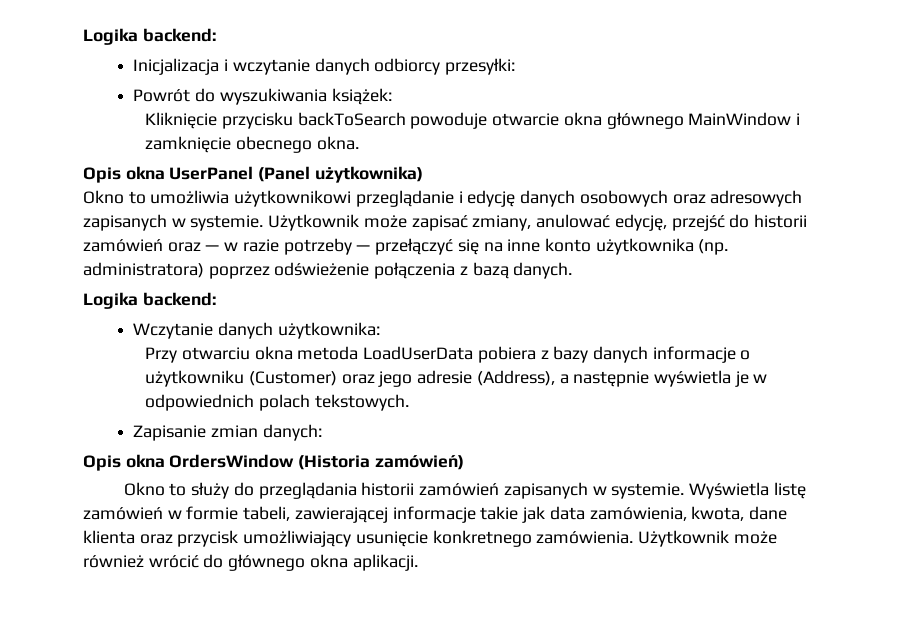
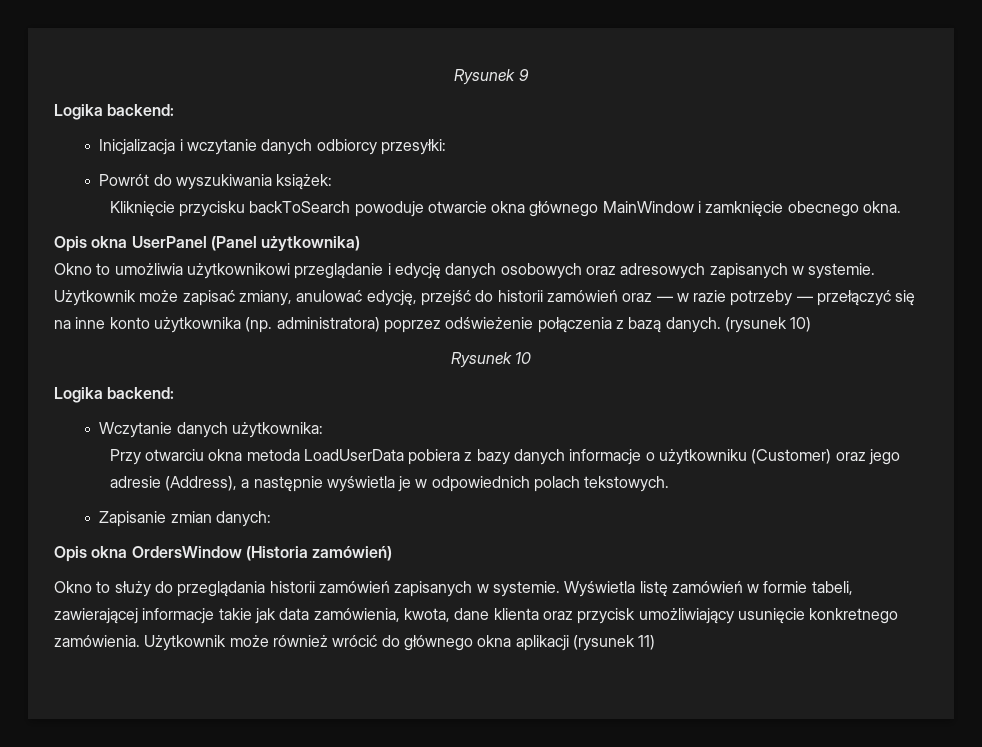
(83, 36) none -> [454,69,529,85] Rysunek 9 //
(573, 270) none -> [724,317,812,333] [450,352,532,368] (rysunek 10) // Rysunek 10
[352,554,418,571] aplikacji. -> [515,635,656,651] aplikacji (rysunek 11)

